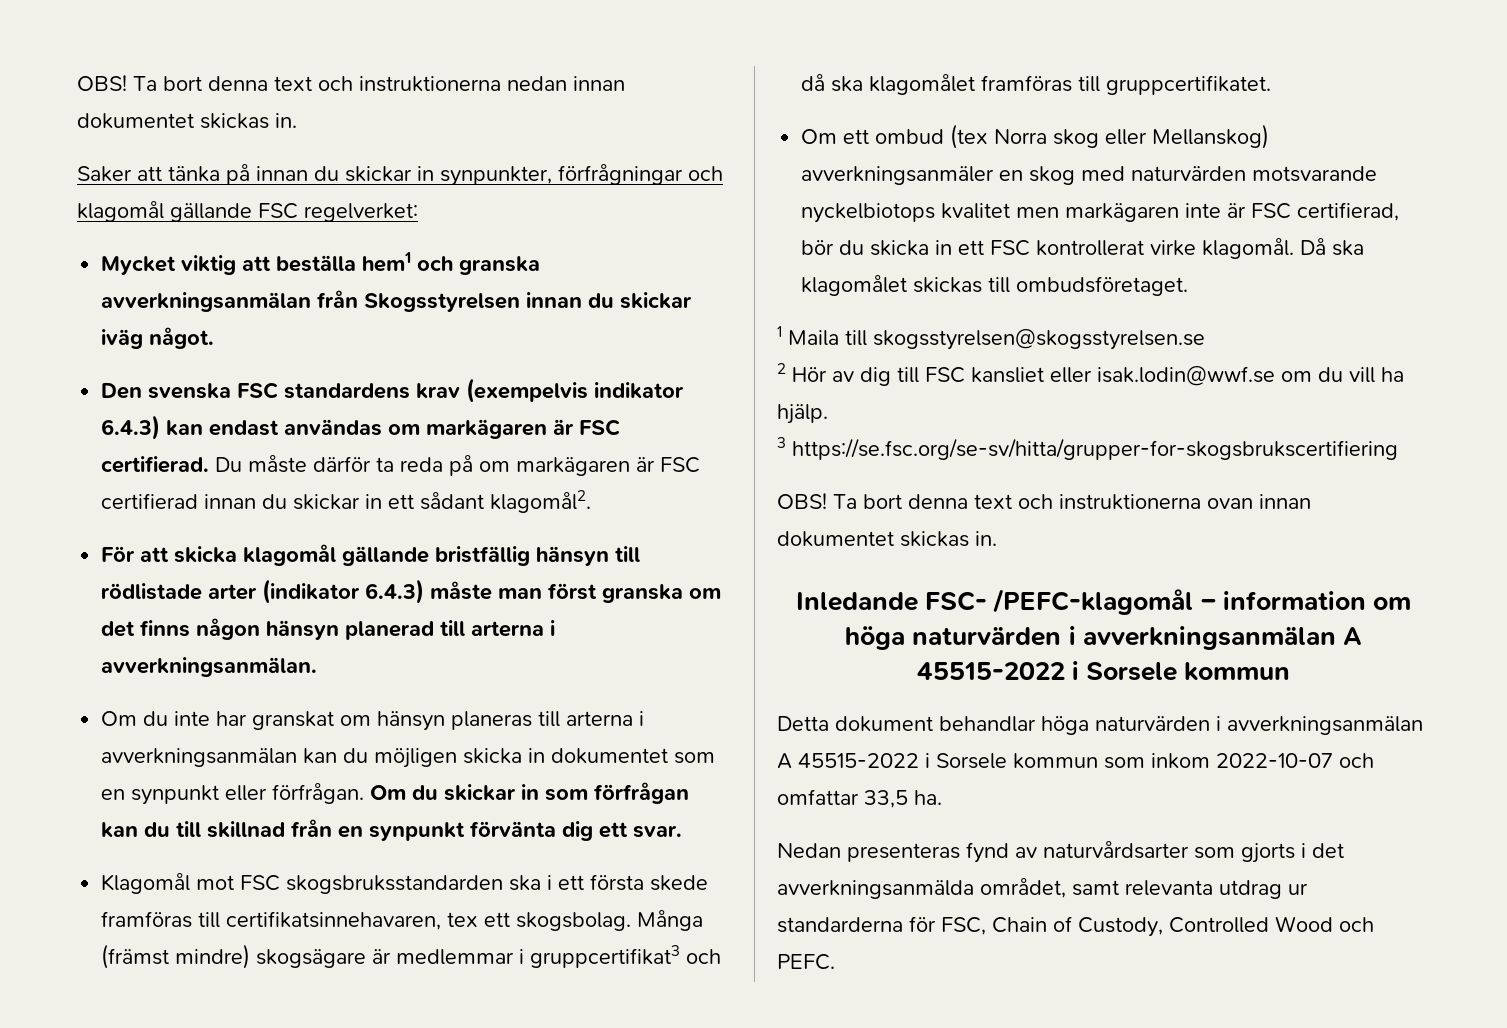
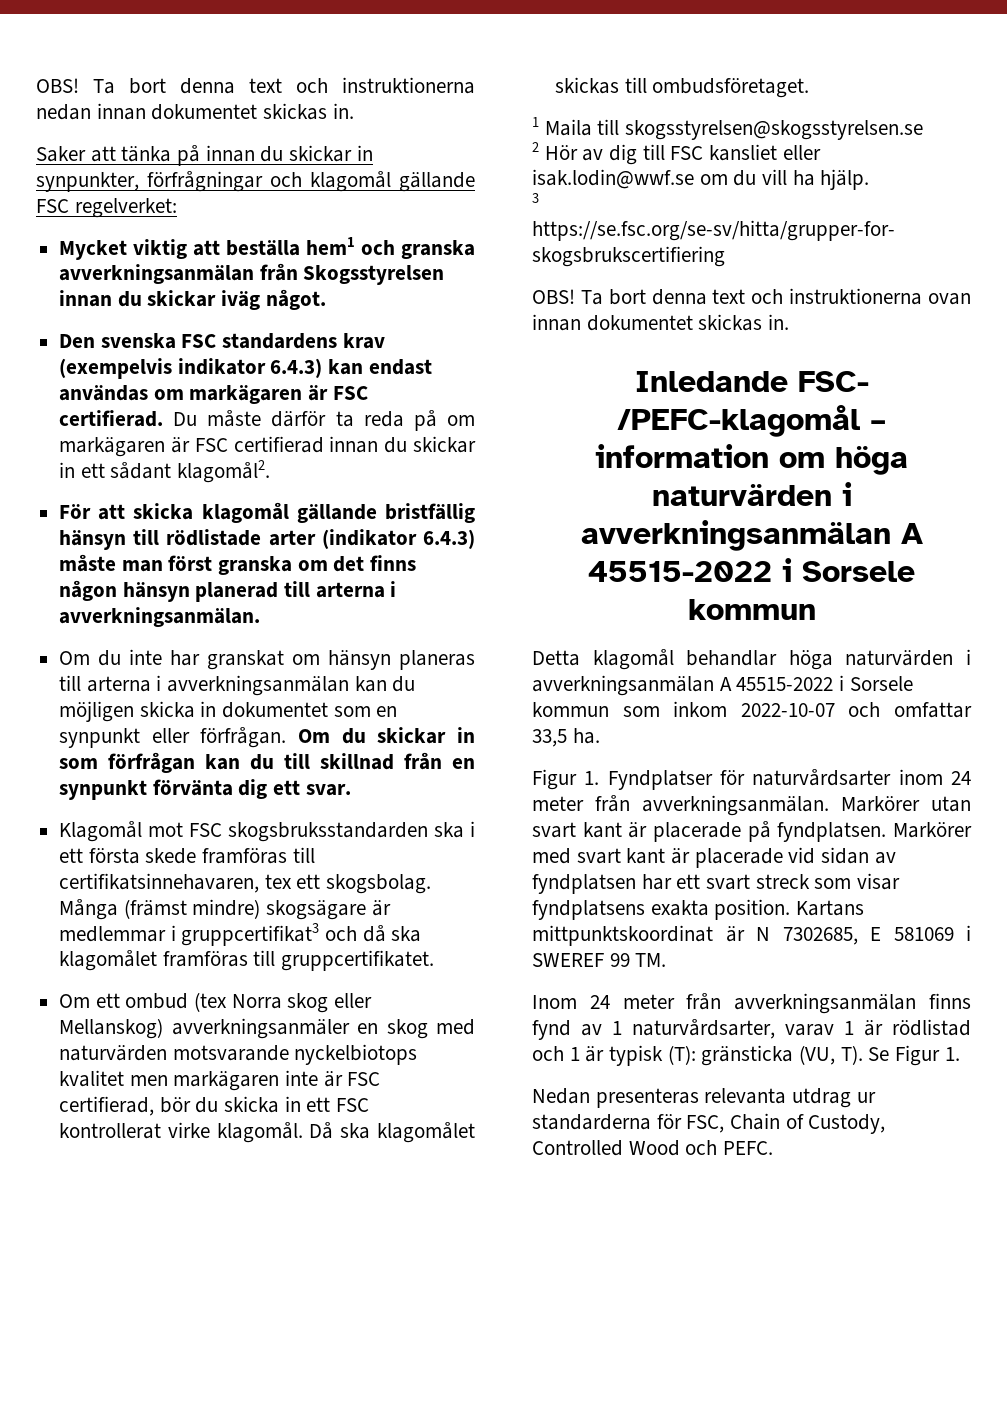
[835,716,933,732] dokument -> [592,649,674,670] klagomål
[777,841,1344,863] [777,878,1119,899] Nedan presenteras fynd av naturvårdsarter som gjorts i det avverkningsanmälda området, samt -> [532,769,971,790] [532,795,971,816] [532,821,972,842] [532,847,896,868] [532,873,901,894] [532,899,865,920] [532,925,971,946] [532,953,667,967] [532,993,971,1014] [532,1019,971,1040] [532,1045,960,1066] [532,1088,699,1108] Figur 1. Fyndplatser för naturvårdsarter inom 24 meter från avverkningsanmälan. Markörer utan svart kant är placerade på fyndplatsen. Markörer med svart kant är placerade vid sidan av fyndplatsen har ett svart streck som visar fyndplatsens exakta position. Kartans mittpunktskoordinat är N 7302685, E 581069 i SWEREF 99 TM. // Inom 24 meter från avverkningsanmälan finns fynd av 1 naturvårdsarter, varav 1 är rödlistad och 1 är typisk (T): gränsticka (VU, T). Se Figur 1. // Nedan presenteras

